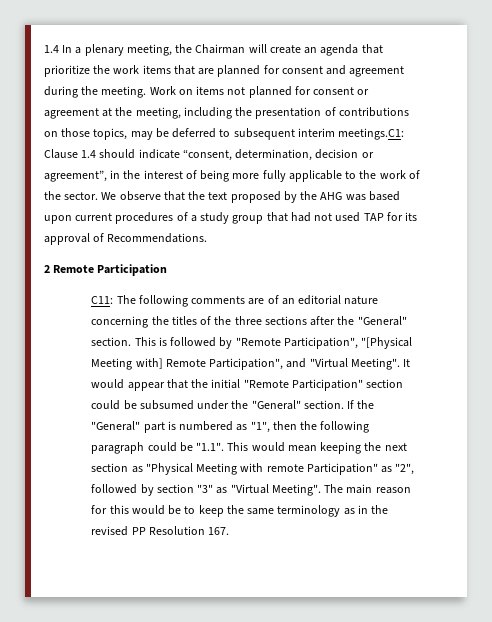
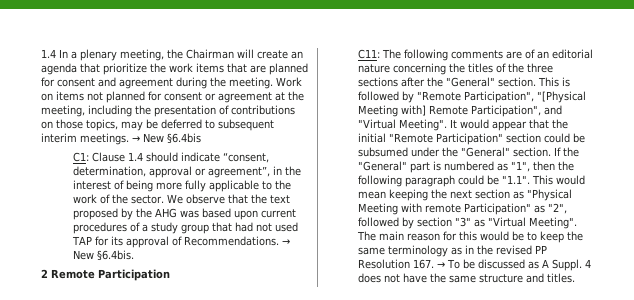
[338,128,405,140] meetings.C1: -> [80,133,201,145] [72,152,89,162] meetings. → New §6.4bis // C1:
[315,149,359,159] decision -> [148,166,192,178] approval
(208, 238) none -> [281,239,290,245] [72,250,134,261] → New §6.4bis.
(230, 531) none -> [436,259,591,271] [357,273,575,283] → To be discussed as A Suppl. 4 does not have the same structure and titles.

